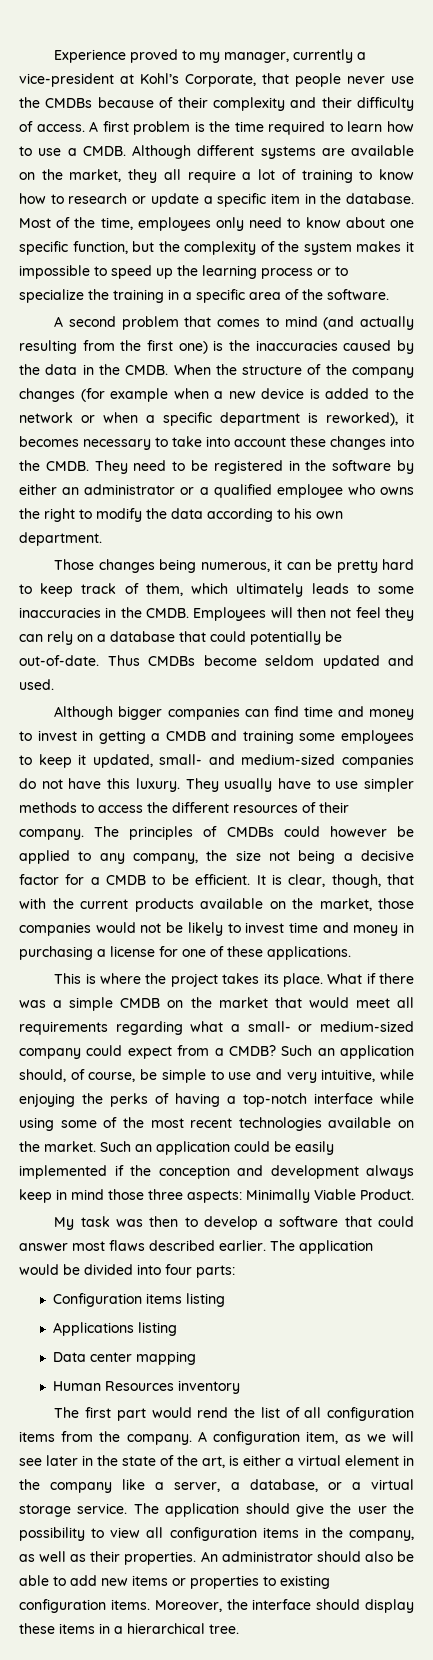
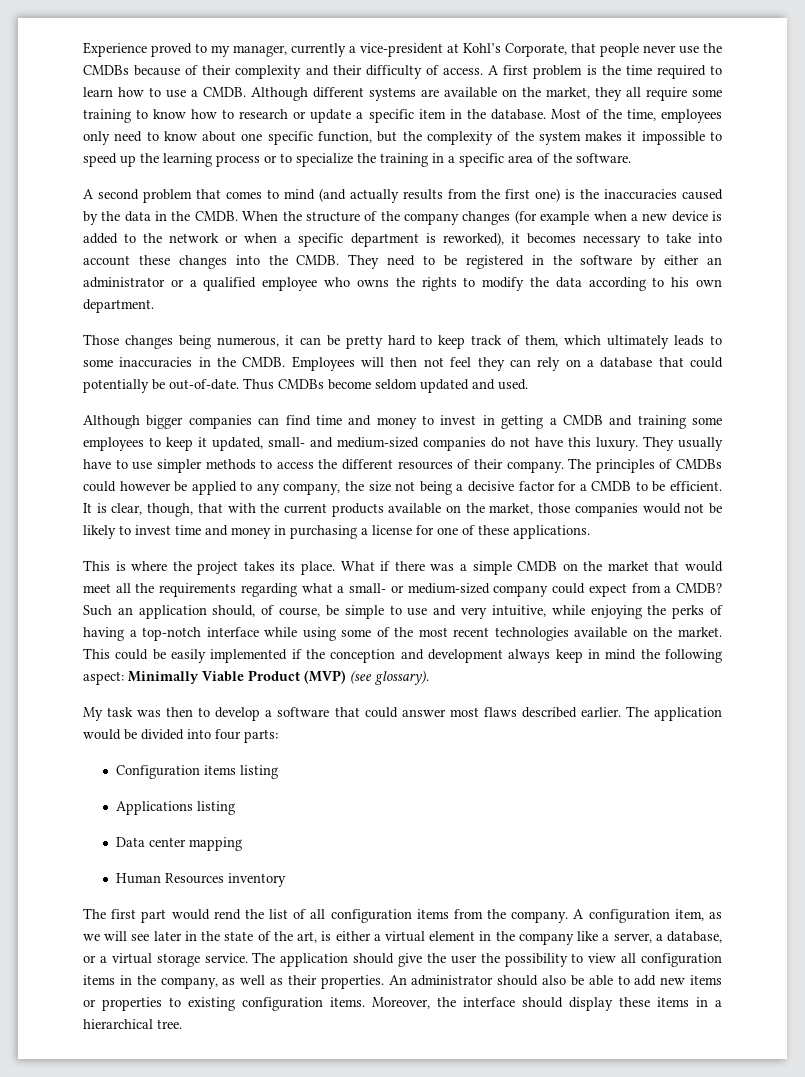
[242,169,296,180] a lot of -> [692,89,722,97] some
[19,340,77,354] resulting -> [403,189,443,200] results
[44,508,75,522] right -> [421,277,457,291] rights
(415, 1002) none -> [135,583,155,593] the
[100,1141,230,1155] Such an application -> [83,648,110,659] This
[108,1189,414,1203] those three aspects: Minimally Viable Product. -> [640,649,723,663] [83,670,429,685] the following aspect: Minimally Viable Product (MVP) (see glossary).

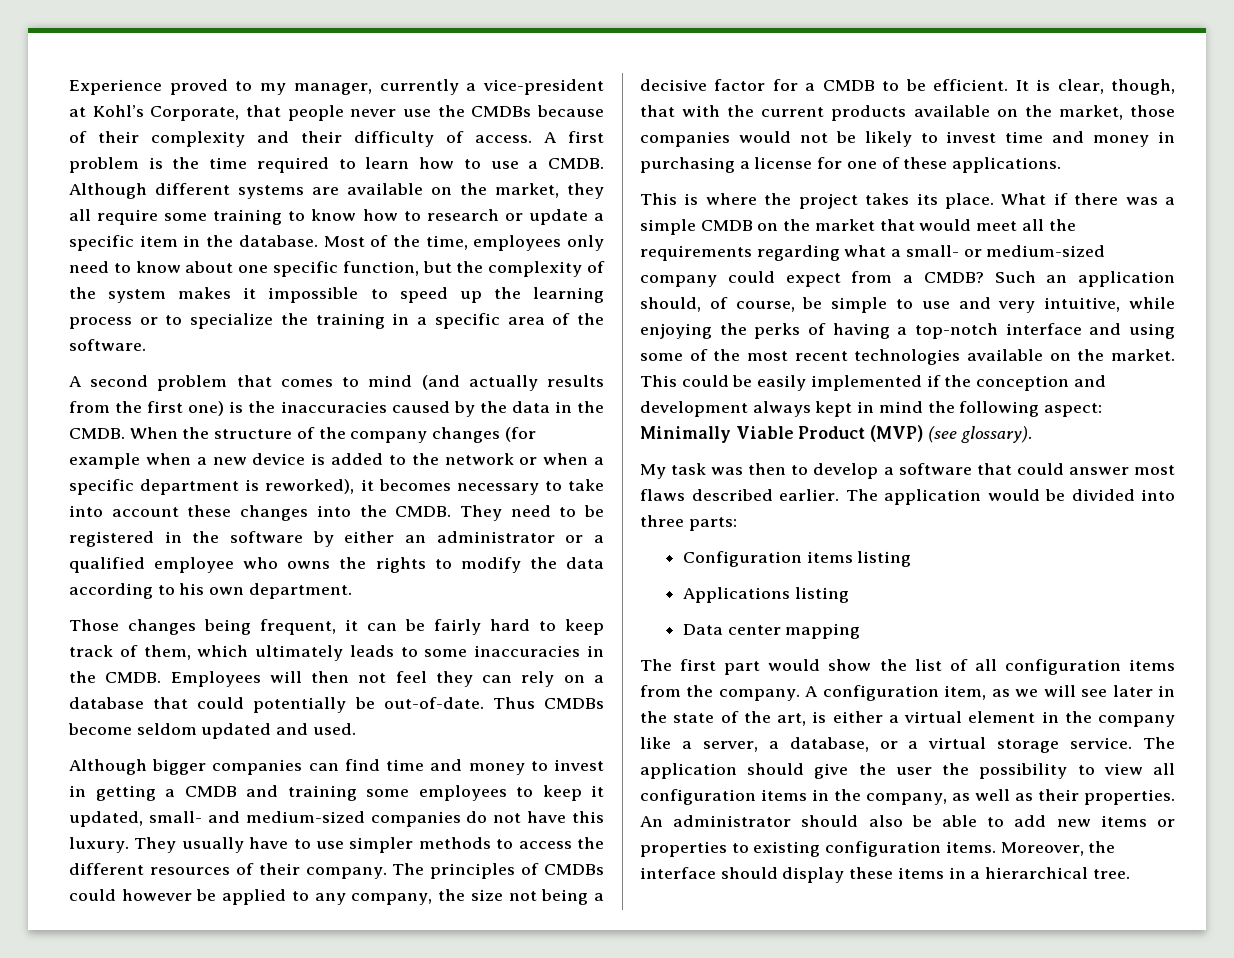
[216,337,279,347] numerous, -> [260,619,336,635] frequent,
[345,335,383,349] pretty -> [434,619,481,635] fairly
[264,627,298,637] while -> [1089,323,1122,335] and
[555,649,583,663] keep -> [815,401,853,417] kept
[215,729,241,740] four -> [640,515,684,527] three
[115,873,286,887] // Human Resources inventory -> (861, 631) none
[213,909,241,920] rend -> [828,659,872,671] show

